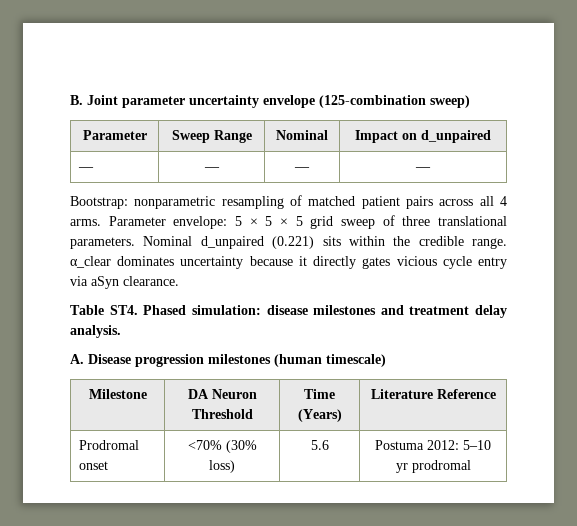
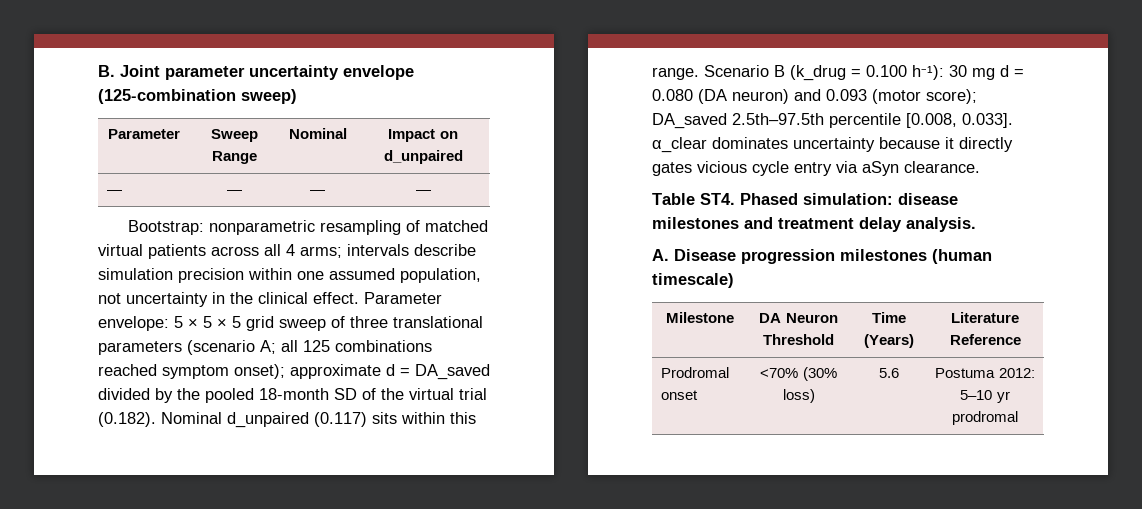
[361,196,433,209] patient pairs -> [98,244,206,259] virtual patients
[70,219,101,226] arms. -> [300,244,476,258] [98,268,481,283] [98,292,359,307] arms; intervals describe simulation precision within one assumed population, not uncertainty in the clinical effect.
[70,237,135,249] parameters. -> [98,340,432,355] [98,364,490,380] [98,388,487,403] [98,412,156,427] parameters (scenario A; all 125 combinations reached symptom onset); approximate d = DA_saved divided by the pooled 18-month SD of the virtual trial (0.182).
[272,236,315,249] (0.221) -> [314,412,367,427] (0.117)
[393,236,507,249] the credible range. -> [450,412,476,424] [652,65,1024,81] [652,89,977,104] [652,113,1013,129] this range. Scenario B (k_drug = 0.100 h⁻¹): 30 mg d = 0.080 (DA neuron) and 0.093 (motor score); DA_saved 2.5th–97.5th percentile [0.008, 0.033].

